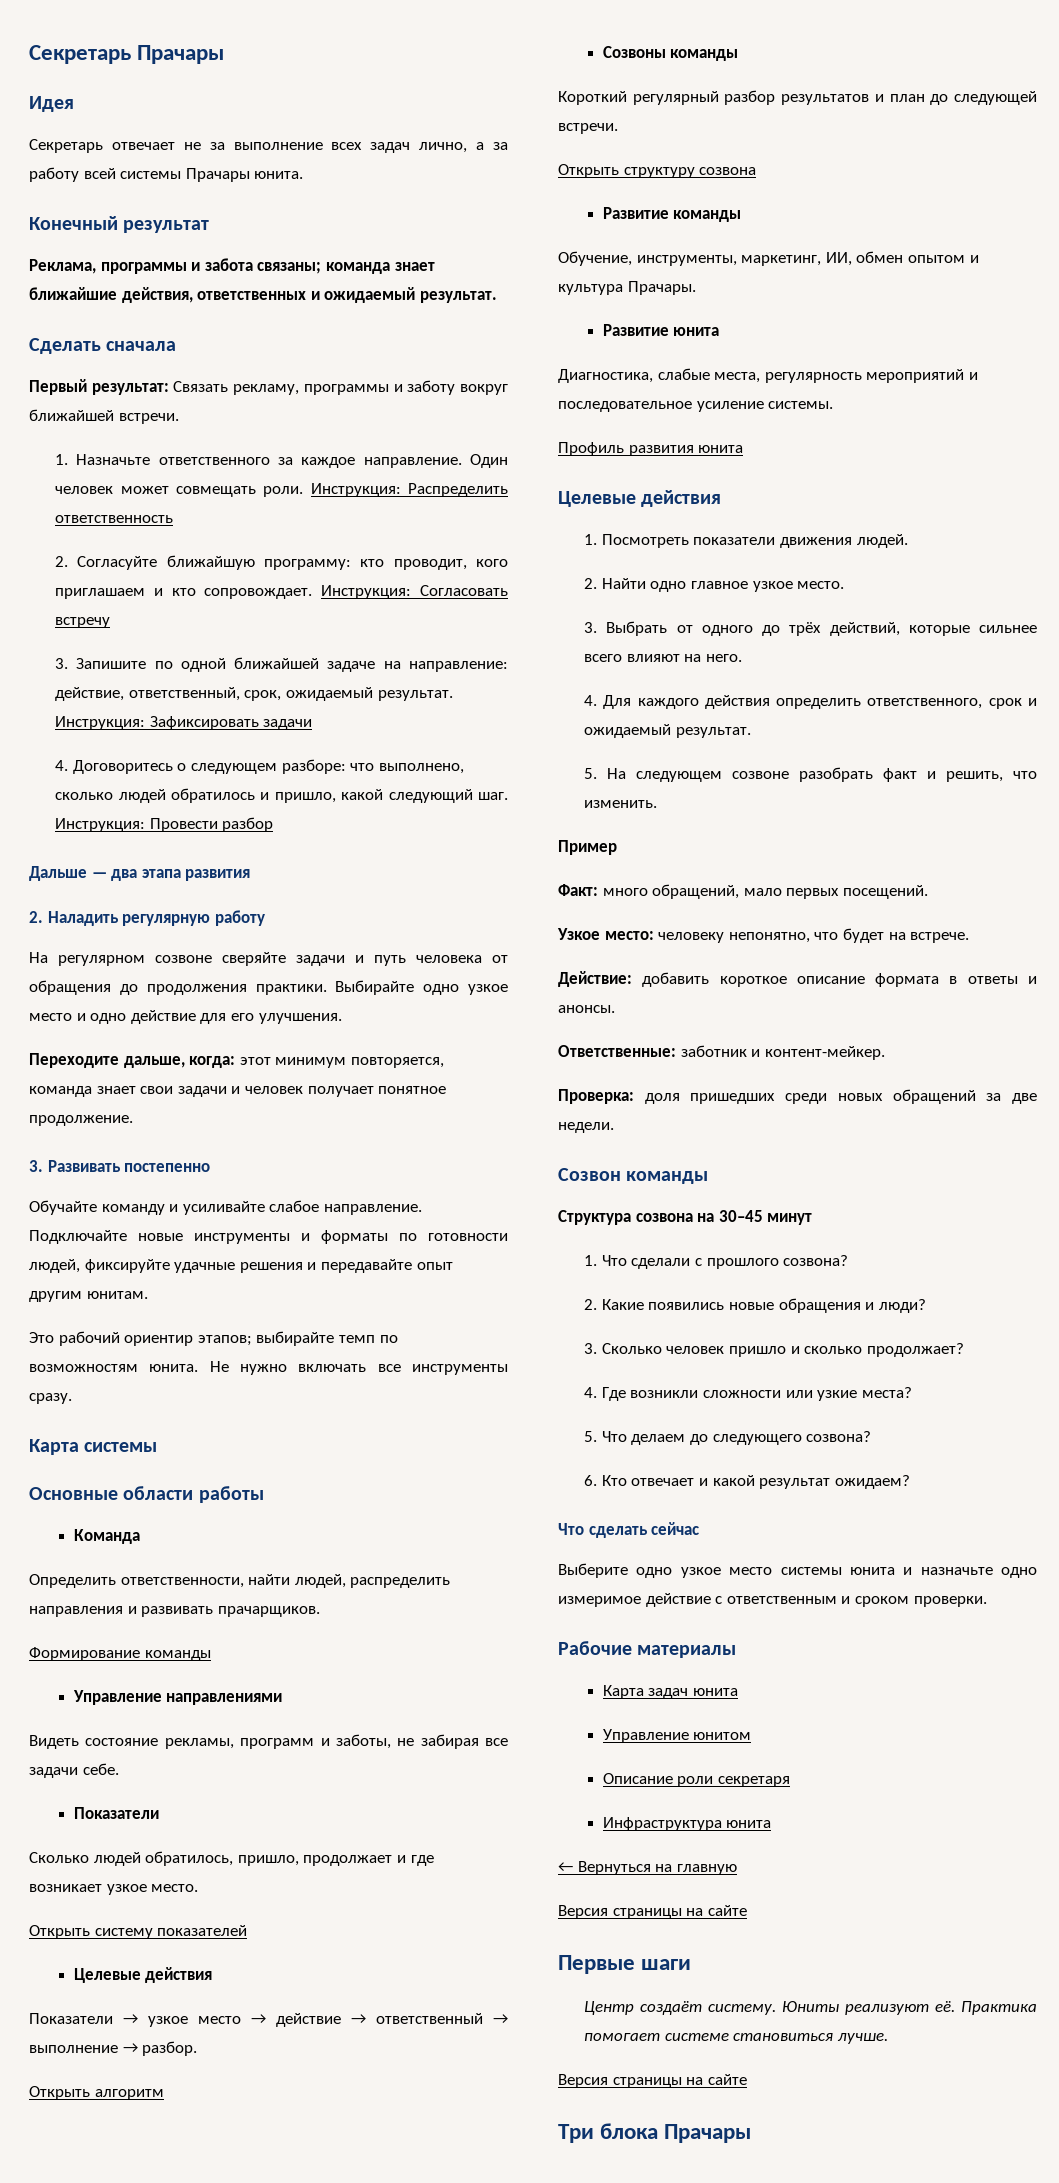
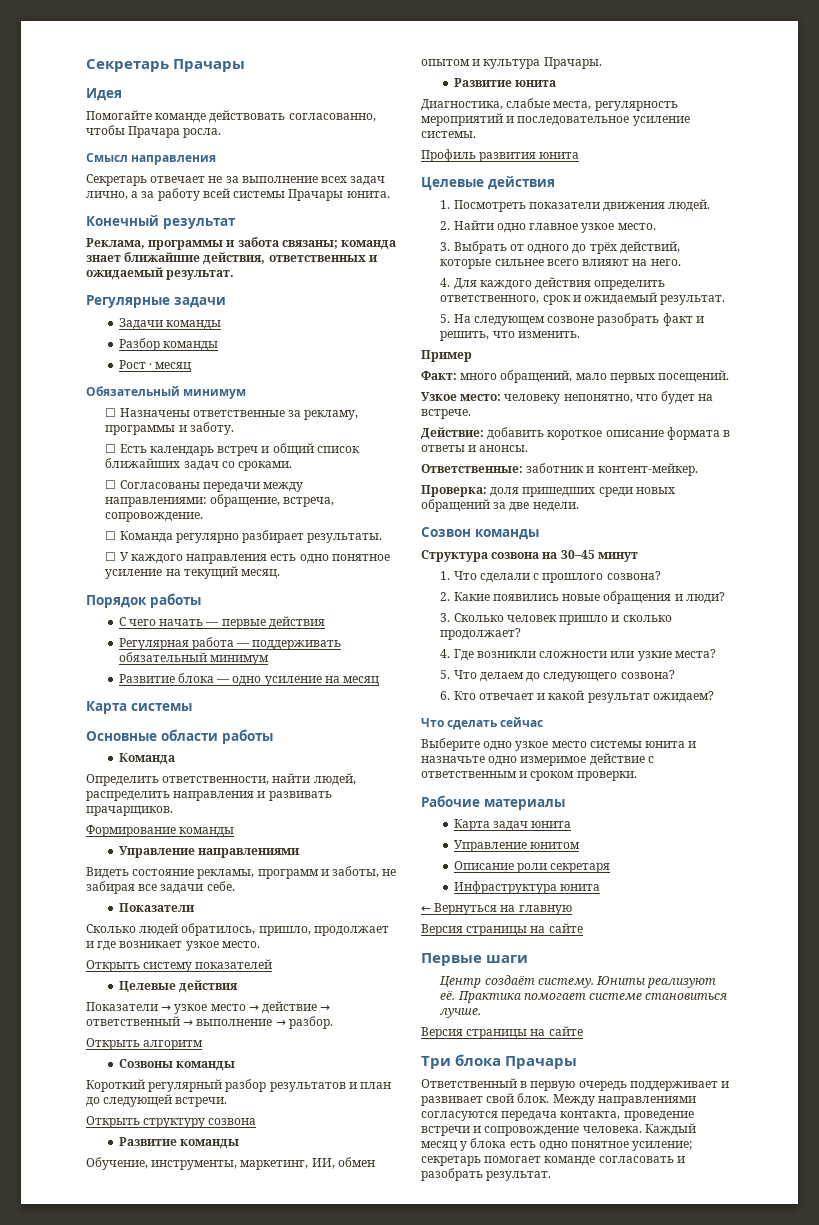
(74, 104) none -> [86,110,376,123] [86,125,222,138] [86,153,217,165] // Помогайте команде действовать согласованно, чтобы Прачара росла. // Смысл направления
[29,338,177,354] [29,379,509,395] [29,409,179,424] [55,454,508,468] [55,483,508,497] [55,515,174,523] [55,555,508,570] [55,585,509,599] [55,617,111,628] [55,657,508,672] [55,687,453,701] [55,716,313,730] [55,759,464,774] [55,788,509,803] [55,817,274,832] [29,866,251,881] [29,910,265,926] [29,952,508,966] [29,980,508,995] [29,1010,342,1024] [29,1053,444,1068] [29,1086,447,1097] [29,1115,133,1126] [29,1160,211,1172] [29,1200,422,1215] [29,1230,508,1244] [29,1259,453,1273] [29,1291,148,1302] [29,1331,398,1346] [29,1361,508,1375] [29,1393,72,1404] Сделать сначала // Первый результат: Связать рекламу, программы и заботу вокруг ближайшей встречи. // 1. Назначьте ответственного за каждое направление. Один человек может совмещать роли. Инструкция: Распределить ответственность // 2. Согласуйте ближайшую программу: кто проводит, кого приглашаем и кто сопровождает. Инструкция: Согласовать встречу // 3. Запишите по одной ближайшей задаче на направление: действие, ответственный, срок, ожидаемый результат. Инструкция: Зафиксировать задачи // 4. Договоритесь о следующем разборе: что выполнено, сколько людей обратилось и пришло, какой следующий шаг. Инструкция: Провести разбор // Дальше — два этапа развития // 2. Наладить регулярную работу // На регулярном созвоне сверяйте задачи и путь человека от обращения до продолжения практики. Выбирайте одно узкое место и одно действие для его улучшения. // Переходите дальше, когда: этот минимум повторяется, команда знает свои задачи и человек получает понятное продолжение. // 3. Развивать постепенно // Обучайте команду и усиливайте слабое направление. Подключайте новые инструменты и форматы по готовности людей, фиксируйте удачные решения и передавайте опыт другим юнитам. // Это рабочий ориентир этапов; выбирайте темп по возможностям юнита. Не нужно включать все инструменты сразу. -> [86,295,226,308] [118,318,221,330] [118,338,218,351] [118,360,192,372] [86,386,247,399] [105,408,359,420] [105,422,234,435] [105,443,360,456] [105,458,293,471] [105,480,304,492] [105,494,334,507] [105,512,204,522] [105,530,383,543] [105,552,390,564] [105,566,281,579] [86,593,201,608] [118,616,325,629] [118,637,342,650] [118,652,269,665] [118,673,380,686] Регулярные задачи // Задачи команды // Разбор команды // Рост · месяц // Обязательный минимум // ☐ Назначены ответственные за рекламу, программы и заботу. // ☐ Есть календарь встреч и общий список ближайших задач со сроками. // ☐ Согласованы передачи между направлениями: обращение, встреча, сопровождение. // ☐ Команда регулярно разбирает результаты. // ☐ У каждого направления есть одно понятное усиление на текущий месяц. // Порядок работы // С чего начать — первые действия // Регулярная работа — поддерживать обязательный минимум // Развитие блока — одно усиление на месяц
(752, 2133) none -> [421,1078,730,1091] [421,1093,696,1106] [421,1111,694,1121] [421,1123,696,1136] [421,1138,693,1151] [421,1156,685,1166] [421,1168,552,1181] // Ответственный в первую очередь поддерживает и развивает свой блок. Между направлениями согласуются передача контакта, проведение встречи и сопровождение человека. Каждый месяц у блока есть одно понятное усиление; секретарь помогает команде согласовать и разобрать результат.

